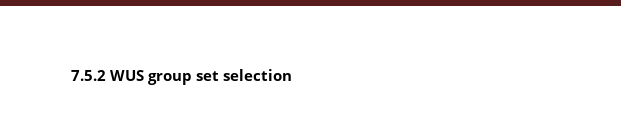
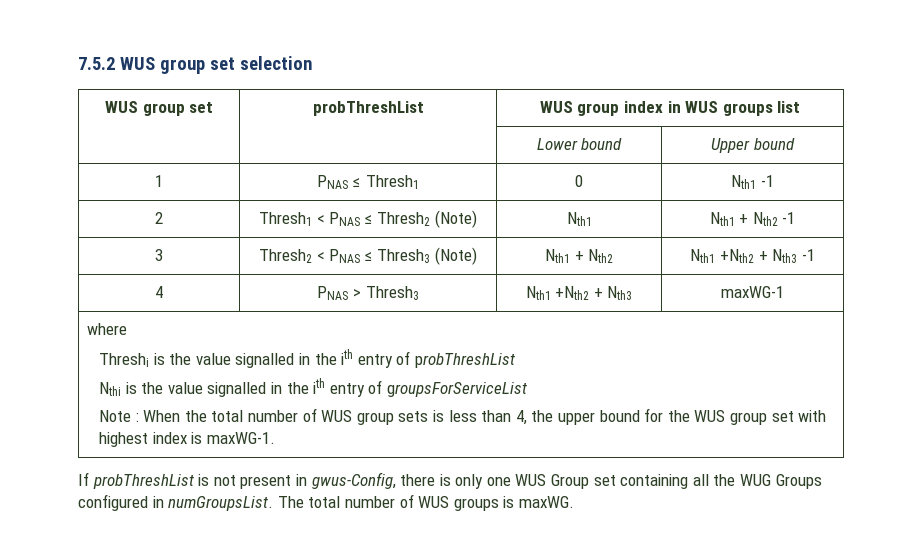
(293, 75) none -> [104,101,214,116] [312,101,424,116] [539,101,801,116] [536,138,623,150] [711,138,795,153] [155,175,163,187] [317,175,419,189] [575,175,583,187] [731,175,774,189] [155,212,163,224] [259,210,477,228] [566,212,592,226] [709,212,796,226] [155,249,163,261] [259,247,477,265] [544,249,614,263] [690,249,815,263] [155,286,163,298] [317,286,419,300] [525,286,633,300] [721,286,784,298] [86,323,127,335] [99,349,516,368] [99,378,528,397] [99,408,827,425] [99,432,275,447] [78,472,822,489] [78,494,574,511] // WUS group set | probThreshList | WUS group index in WUS groups list // | | Lower bound | Upper bound // 1 | PNAS ≤ Thresh1 | 0 | Nth1 -1 // 2 | Thresh1 < PNAS ≤ Thresh2 (Note) | Nth1 | Nth1 + Nth2 -1 // 3 | Thresh2 < PNAS ≤ Thresh3 (Note) | Nth1 + Nth2 | Nth1 +Nth2 + Nth3 -1 // 4 | PNAS > Thresh3 | Nth1 +Nth2 + Nth3 | maxWG-1 // where // Threshi is the value signalled in the ith entry of probThreshList // Nthi is the value signalled in the ith entry of groupsForServiceList // Note : When the total number of WUS group sets is less than 4, the upper bound for the WUS group set with highest index is maxWG-1. // If probThreshList is not present in gwus-Config, there is only one WUS Group set containing all the WUG Groups configured in numGroupsList. The total number of WUS groups is maxWG.

